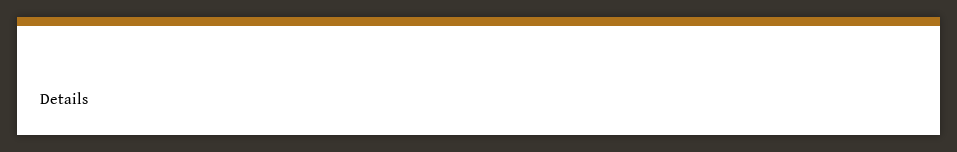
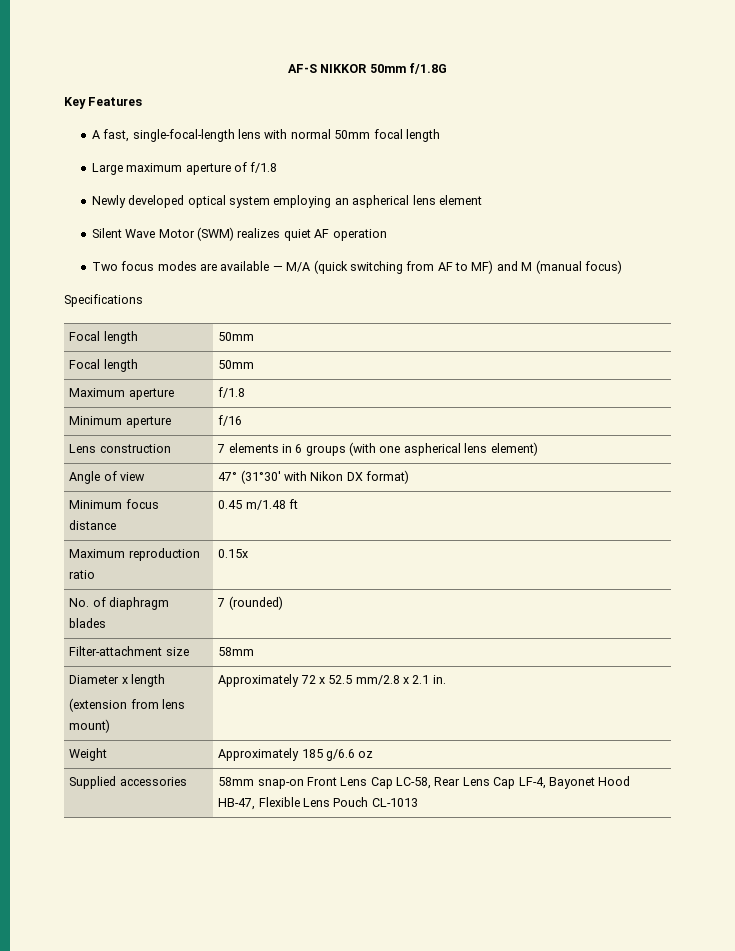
[40,92,88,104] Details -> [287,63,448,74] [64,97,143,109] [91,129,440,142] [91,162,278,175] [91,195,482,208] [91,227,387,241] [91,260,622,274] [64,294,143,307] [69,331,138,344] [218,332,255,341] [69,359,138,372] [218,360,255,369] [69,388,174,400] [218,387,246,398] [69,416,171,428] [218,415,243,426] [69,444,171,453] [217,442,538,456] [69,471,145,484] [218,470,410,484] [69,499,159,509] [69,520,117,530] [218,499,298,510] [69,548,200,561] [69,570,96,579] [218,549,249,558] [69,597,169,610] [69,618,107,628] [217,596,283,610] [69,646,189,656] [218,647,255,656] [69,674,165,687] [69,698,185,712] [69,719,111,733] [218,674,446,687] [69,748,108,761] [218,748,374,761] [69,776,187,789] [218,776,631,789] [218,797,418,810] AF-S NIKKOR 50mm f/1.8G // Key Features // A fast, single-focal-length lens with normal 50mm focal length // Large maximum aperture of f/1.8 // Newly developed optical system employing an aspherical lens element // Silent Wave Motor (SWM) realizes quiet AF operation // Two focus modes are available — M/A (quick switching from AF to MF) and M (manual focus) // Specifications // Focal length | 50mm // Focal length | 50mm // Maximum aperture | f/1.8 // Minimum aperture | f/16 // Lens construction | 7 elements in 6 groups (with one aspherical lens element) // Angle of view | 47° (31°30' with Nikon DX format) // Minimum focus distance | 0.45 m/1.48 ft // Maximum reproduction ratio | 0.15x // No. of diaphragm blades | 7 (rounded) // Filter-attachment size | 58mm // Diameter x length // (extension from lens mount) | Approximately 72 x 52.5 mm/2.8 x 2.1 in. // Weight | Approximately 185 g/6.6 oz // Supplied accessories | 58mm snap-on Front Lens Cap LC-58, Rear Lens Cap LF-4, Bayonet Hood HB-47, Flexible Lens Pouch CL-1013

